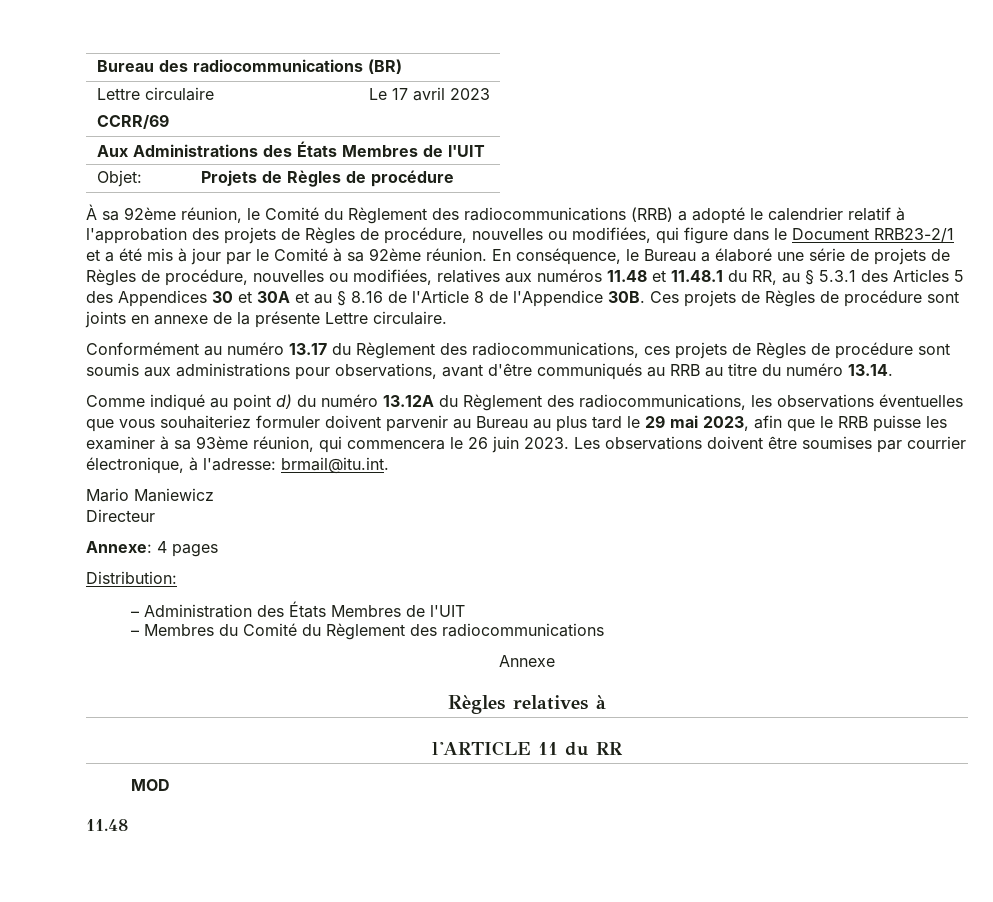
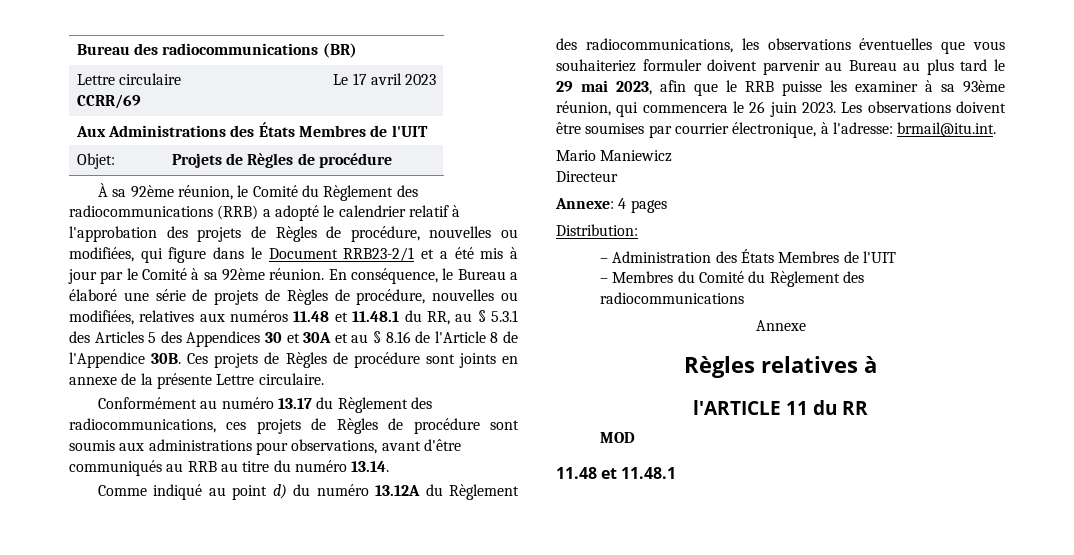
(128, 825) none -> [601,467,677,479] et 11.48.1

